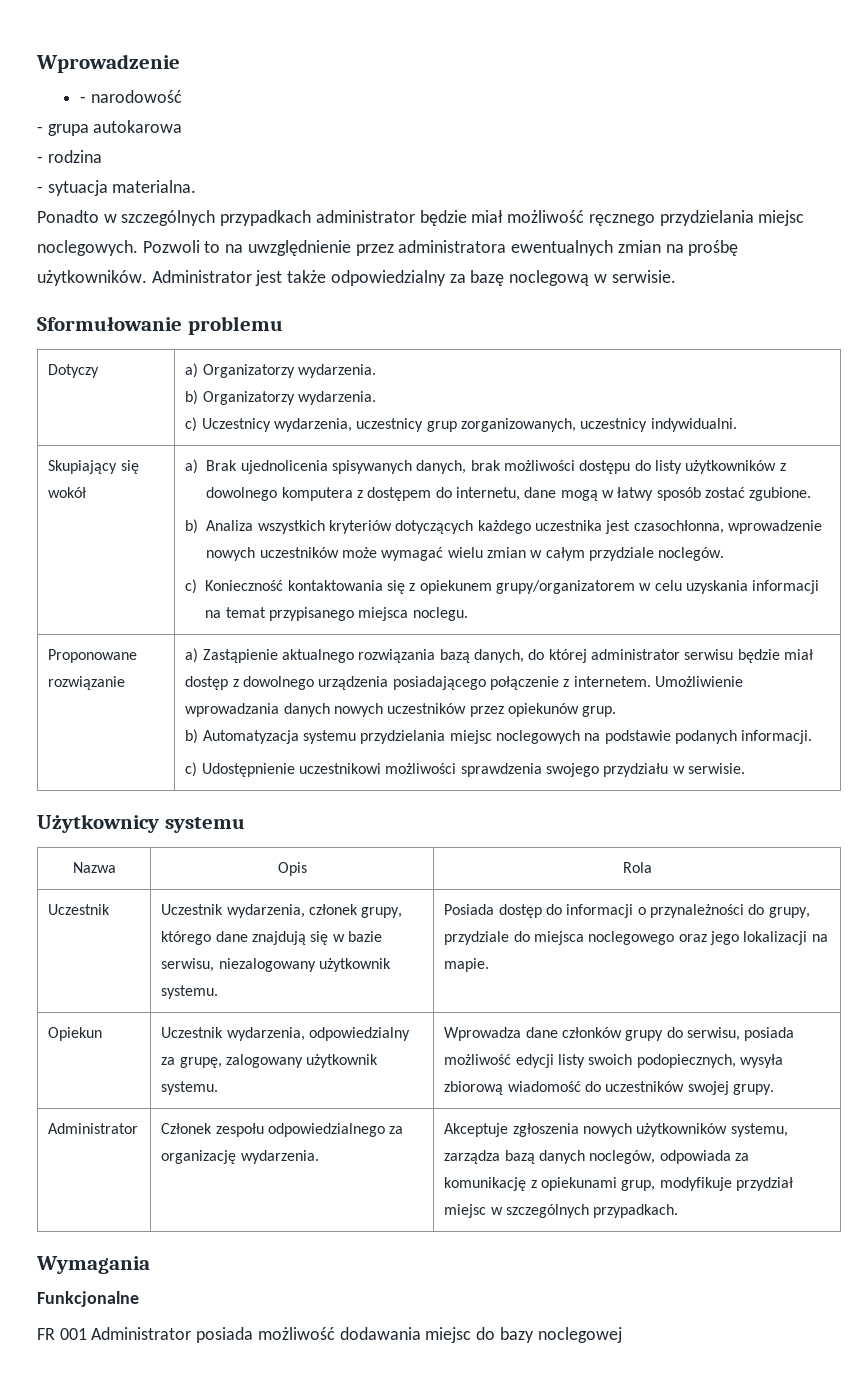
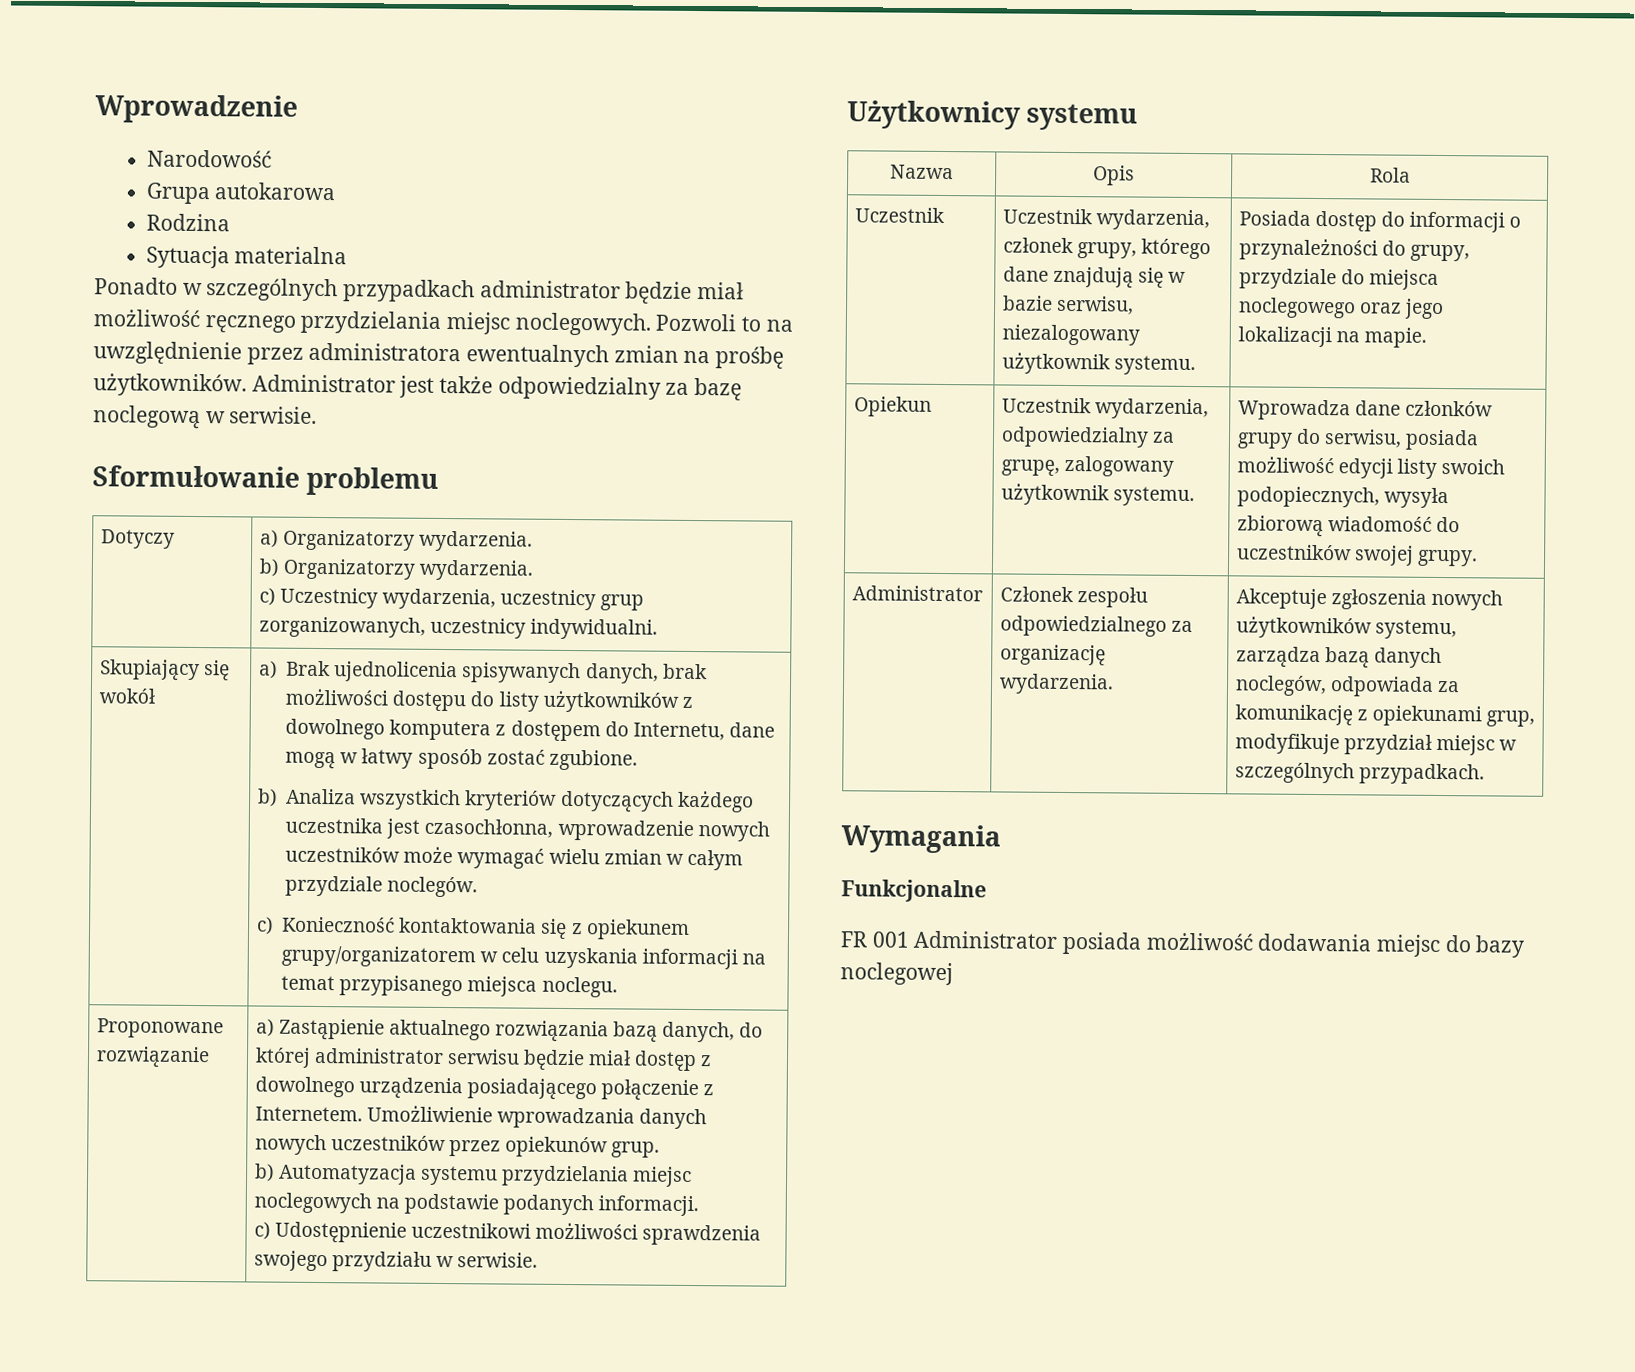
[79,90,182,103] [37,120,183,136] [37,150,102,163] [37,180,197,196] - narodowość // - grupa autokarowa // - rodzina // - sytuacja materialna. -> [146,149,272,168] [145,182,337,205] [145,213,230,232] [145,245,348,269] Narodowość // Grupa autokarowa // Rodzina // Sytuacja materialna
[456,487,521,501] internetu, -> [632,722,725,741] Internetu,
[573,676,651,687] internetem. -> [254,1106,363,1122] Internetem.

